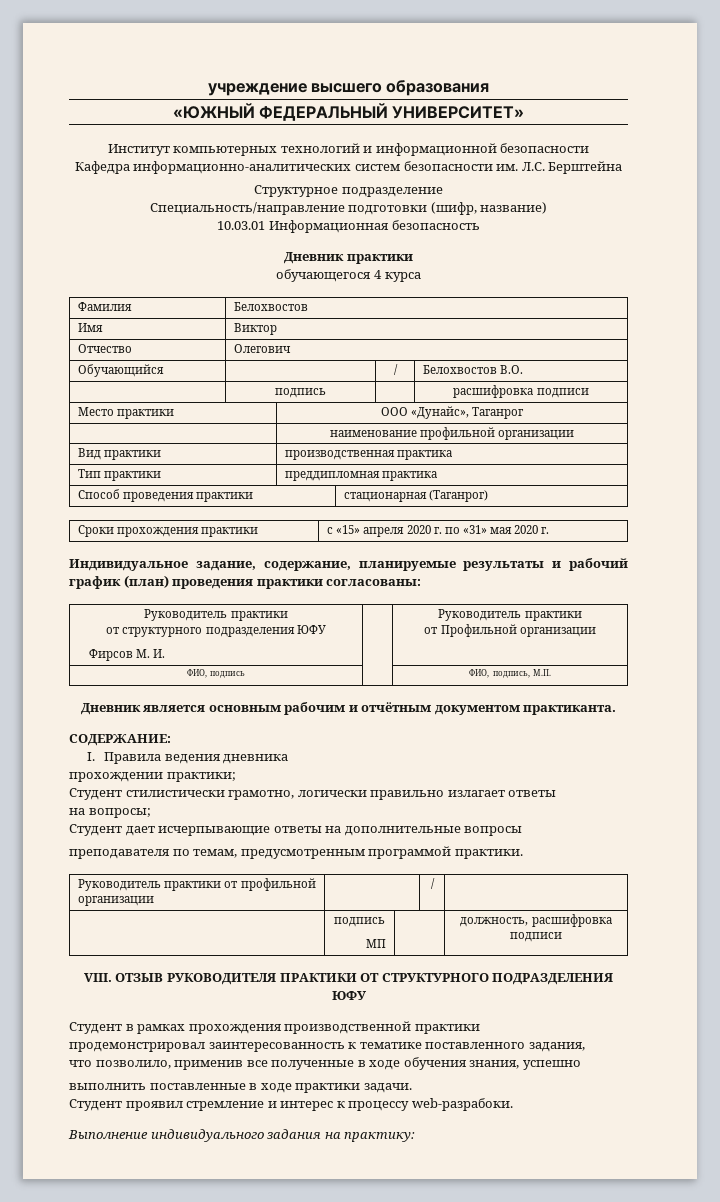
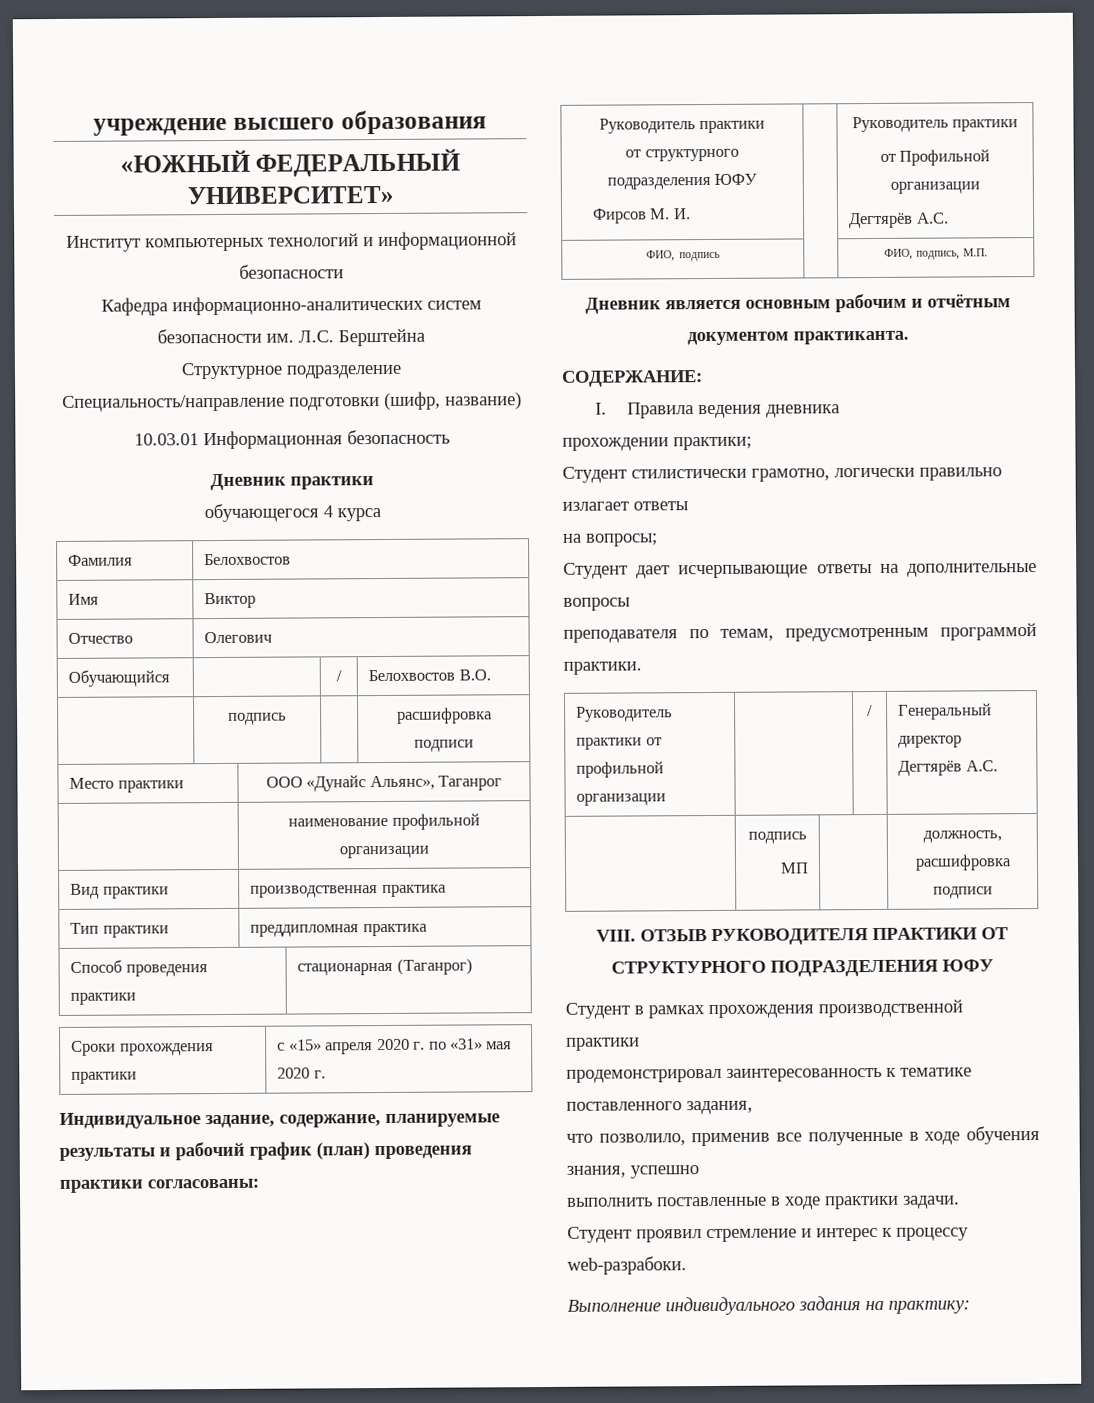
[411,406,469,419] «Дунайс», -> [306,775,435,792] «Дунайс Альянс»,
(596, 632) none -> [849,212,949,229] // Дегтярёв А.С.
(435, 883) none -> [898,703,993,720] [898,735,963,748] [898,760,998,776] Генеральный директор Дегтярёв А.С.

